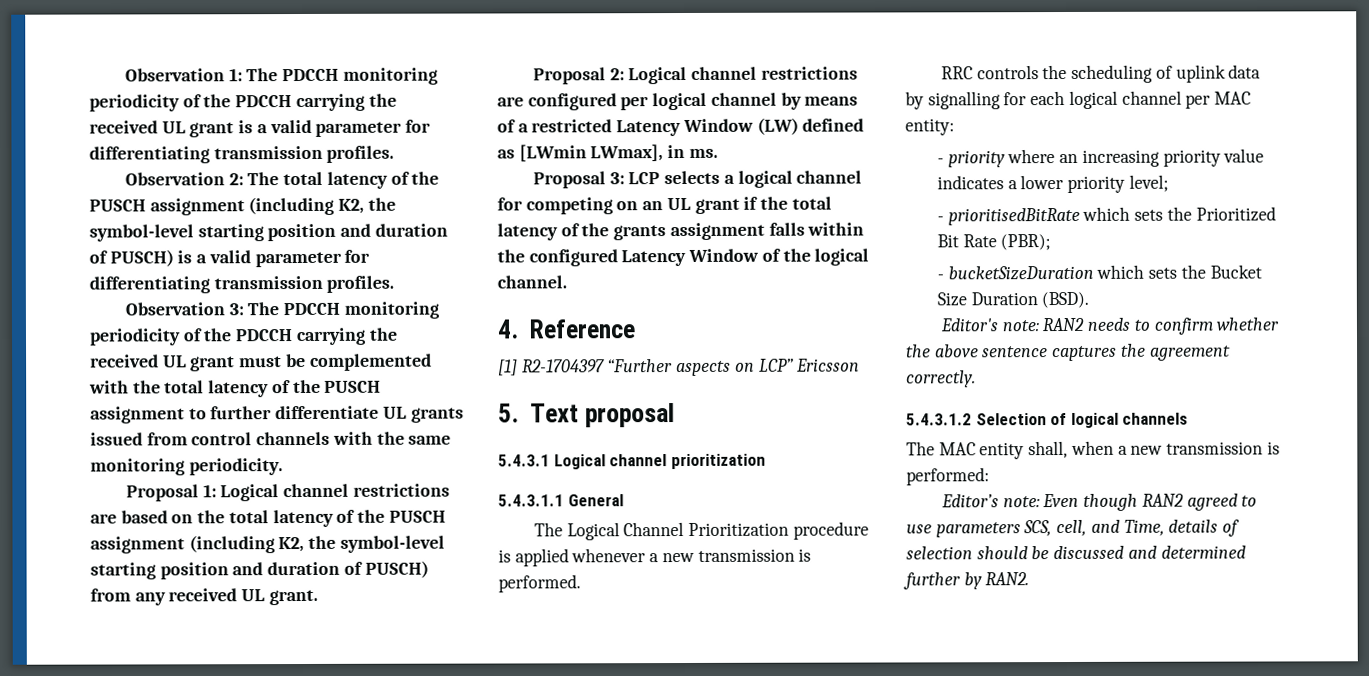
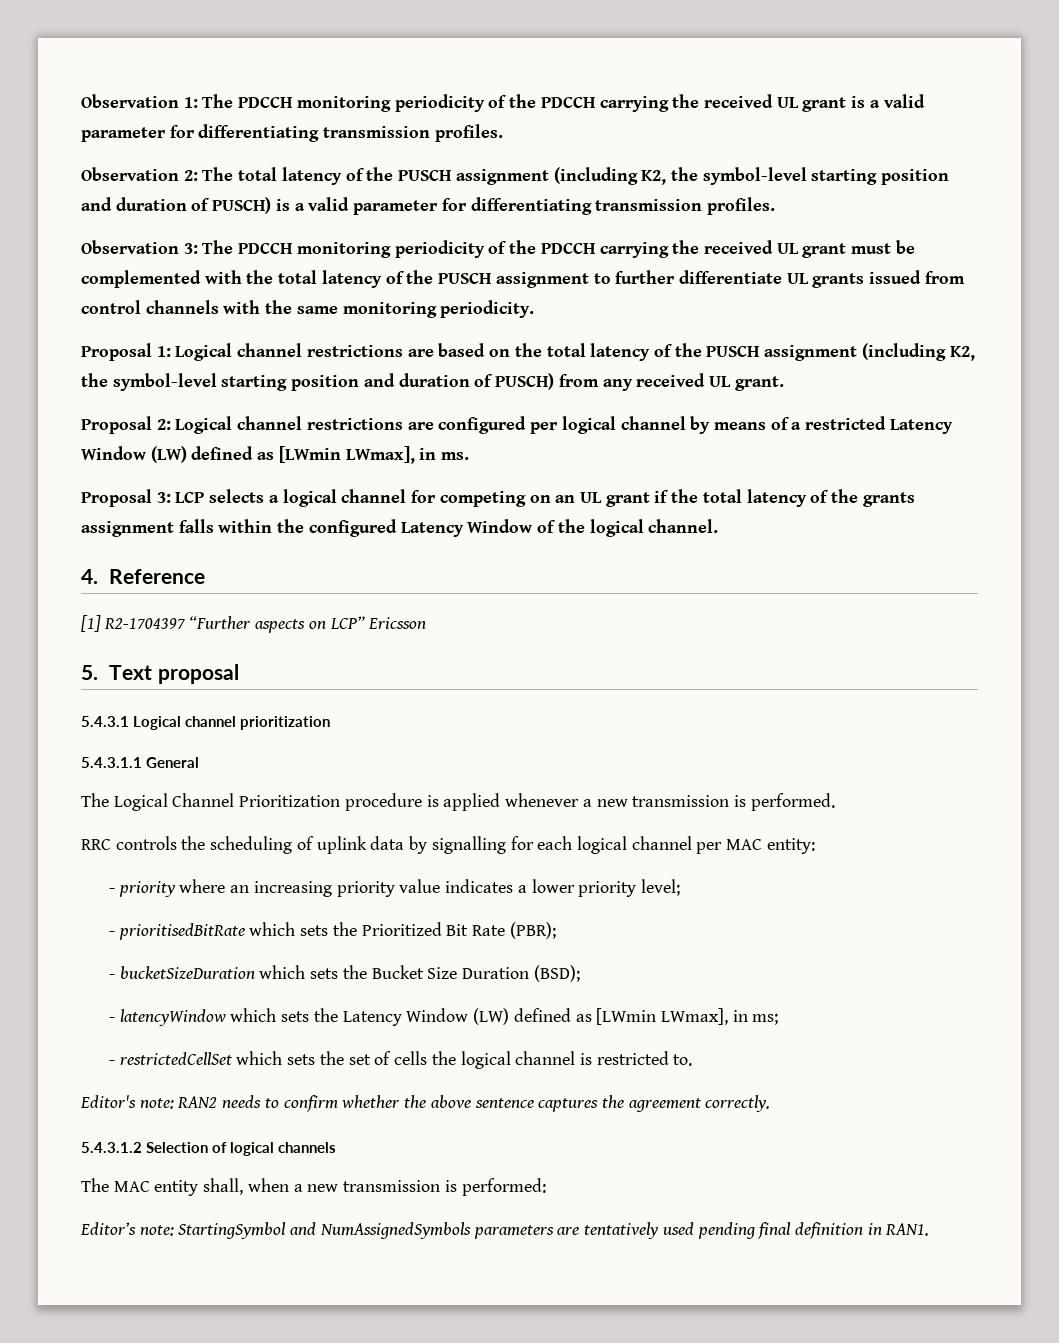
[1041,291,1090,309] (BSD). -> [533,965,580,982] [109,1008,779,1026] [109,1051,693,1069] (BSD); // - latencyWindow which sets the Latency Window (LW) defined as [LWmin LWmax], in ms; // - restrictedCellSet which sets the set of cells the logical channel is restricted to.
[1042,493,1258,511] [906,519,1241,538] [906,545,1246,560] [903,572,1030,590] Even though RAN2 agreed to use parameters SCS, cell, and Time, details of selection should be discussed and determined further by RAN2. -> [178,1222,930,1239] StartingSymbol and NumAssignedSymbols parameters are tentatively used pending final definition in RAN1.

